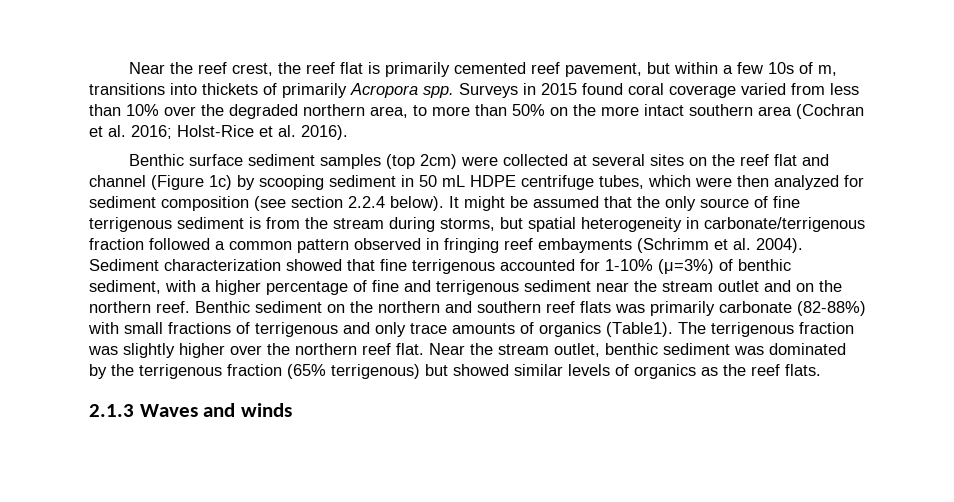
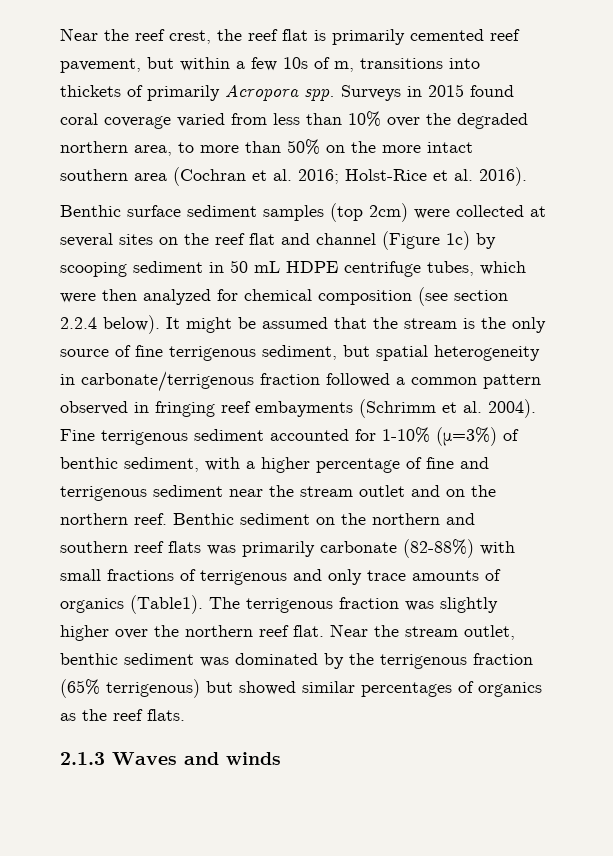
[89,196,156,208] sediment -> [244,289,312,301] chemical
(660, 202) none -> [404,317,506,329] stream is the
[177,217,495,232] sediment is from the stream during storms, -> [262,345,337,360] sediment,
[89,259,495,274] Sediment characterization showed that fine terrigenous -> [60,429,264,445] Fine terrigenous sediment
[568,364,610,376] levels -> [361,682,452,697] percentages

